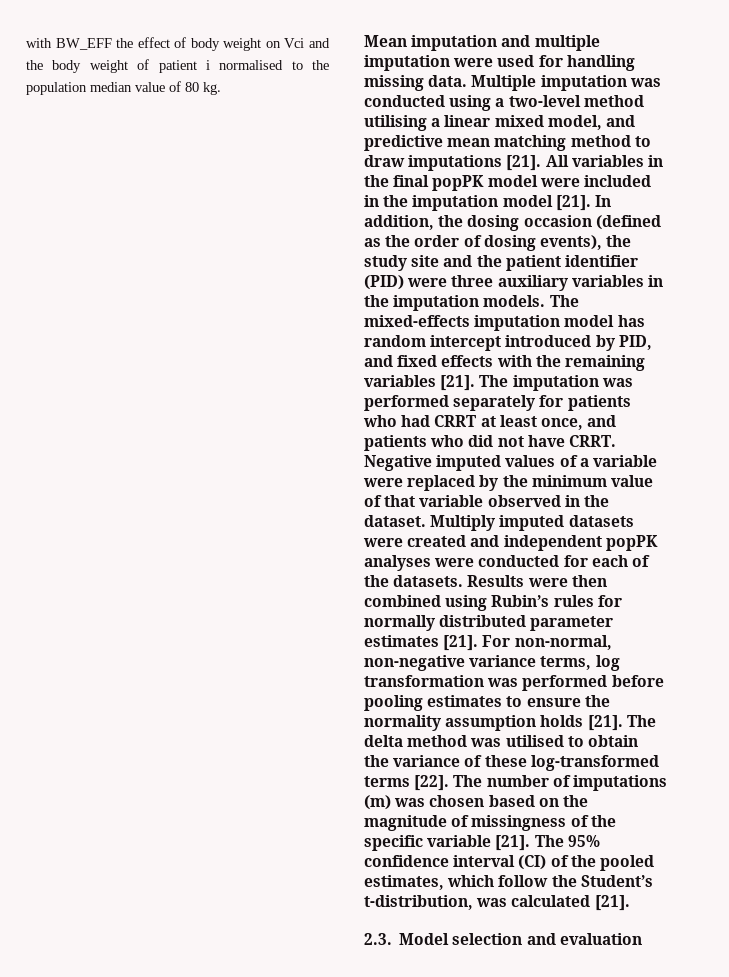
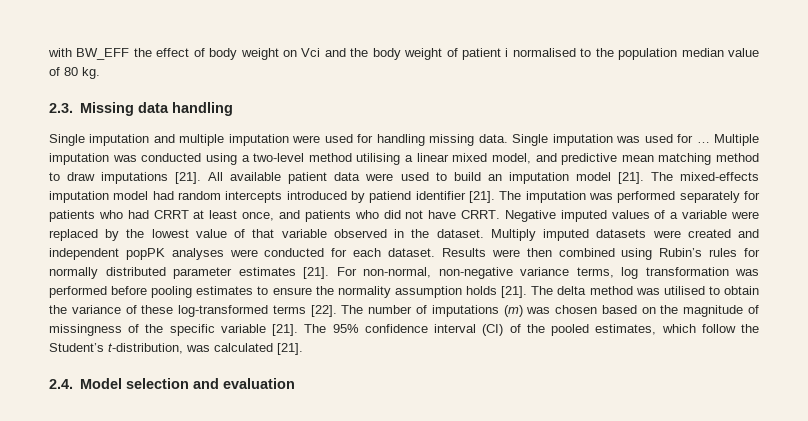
[364,35,407,47] Mean -> [49,102,233,116] [49,134,85,146] 2.3. Missing data handling // Single
(468, 81) none -> [512,134,710,146] Single imputation was used for …
[571,155,663,167] [364,175,651,191] [364,195,611,211] [364,215,661,231] [364,235,632,251] [364,255,638,271] [364,275,663,291] [364,295,579,311] [364,315,645,331] [364,335,652,351] [364,355,645,371] [364,375,436,387] variables in the final popPK model were included in the imputation model [21]. In addition, the dosing occasion (defined as the order of dosing events), the study site and the patient identifier (PID) were three auxiliary variables in the imputation models. The mixed-effects imputation model has random intercept introduced by PID, and fixed effects with the remaining variables -> [230,172,759,184] [49,191,466,203] available patient data were used to build an imputation model [21]. The mixed-effects imputation model had random intercepts introduced by patiend identifier
[531,475,607,487] minimum -> [151,229,189,238] lowest
[631,555,650,567] [364,575,464,587] of the datasets. -> [388,248,436,257] dataset.
[364,933,392,945] 2.3. -> [49,379,73,389] 2.4.

